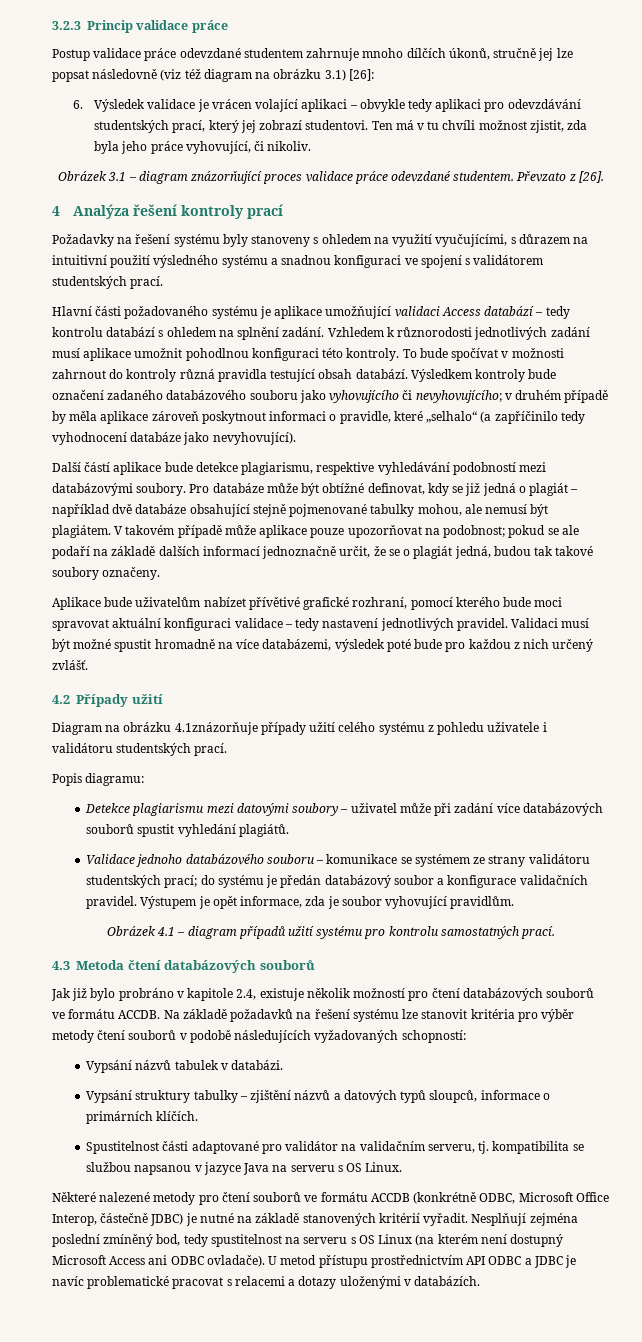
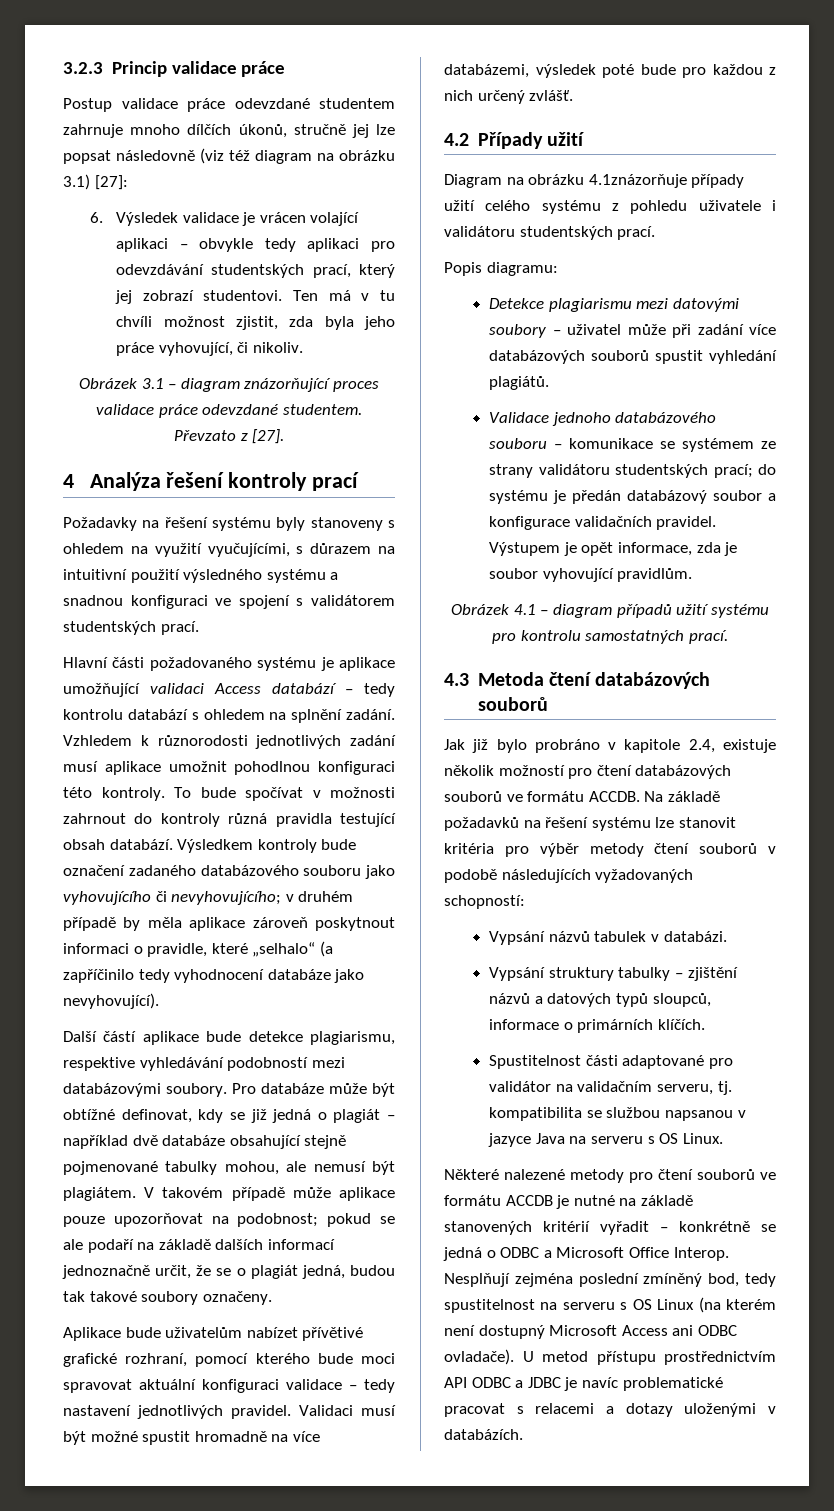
[348,69,374,81] [26]: -> [94,175,128,190] [27]:
[578,171,604,183] [26]. -> [252,429,285,444] [27].
[413,1192,609,1204] [52,1213,184,1226] (konkrétně ODBC, Microsoft Office Interop, částečně JDBC) -> (553, 1200) none
[423,1213,469,1226] vyřadit. -> [600,1221,776,1235] [443,1247,729,1261] vyřadit – konkrétně se jedná o ODBC a Microsoft Office Interop.

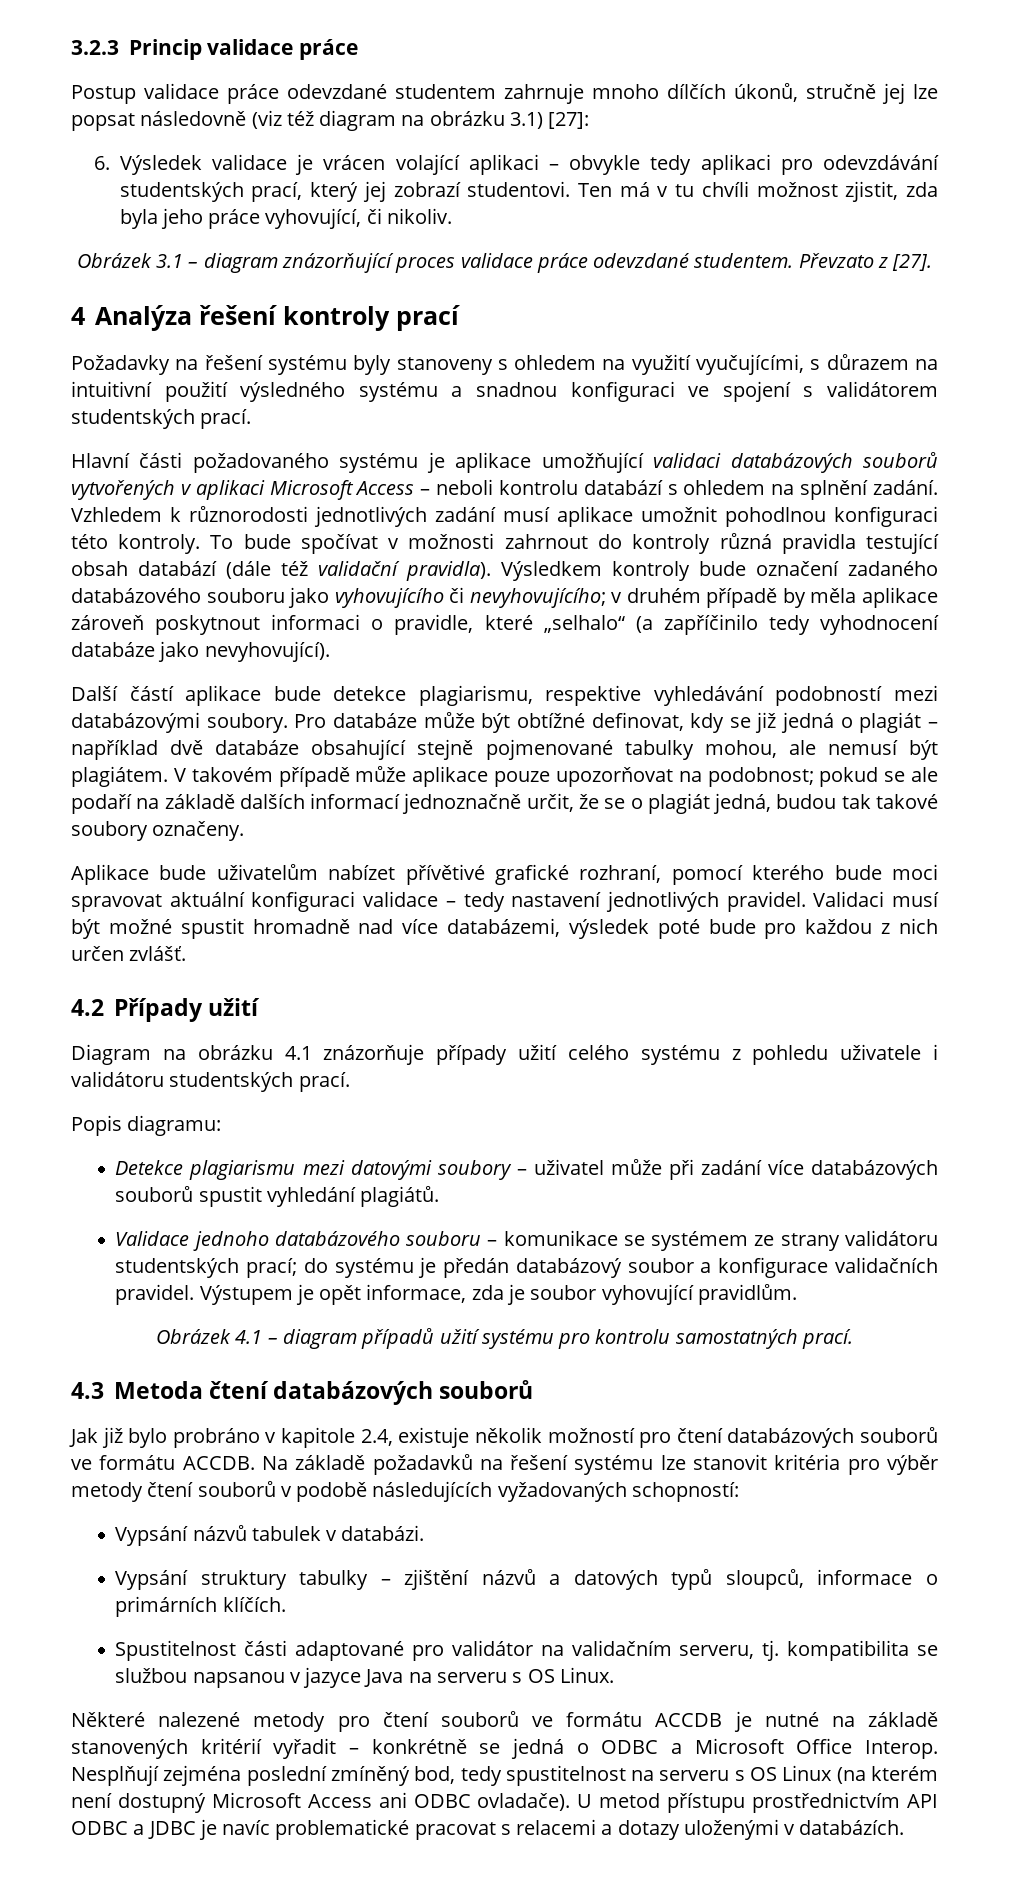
[214,683,395,697] Access databází – tedy -> [730,452,939,473] [71,479,494,500] databázových souborů vytvořených v aplikaci Microsoft Access – neboli
[109,839,173,850] databází. -> [138,561,491,581] databází (dále též validační pravidla).
[271,1434,289,1442] na -> [358,919,394,934] nad
[477,90,525,104] určený -> [71,946,124,961] určen
[588,174,687,188] 4.1znázorňuje -> [284,1044,425,1065] 4.1 znázorňuje

